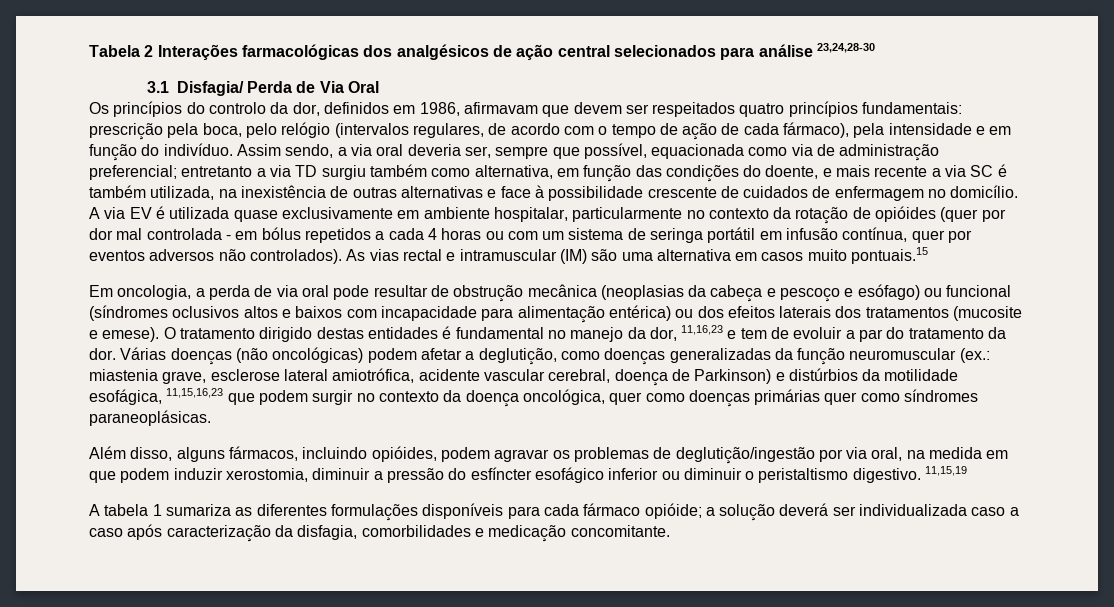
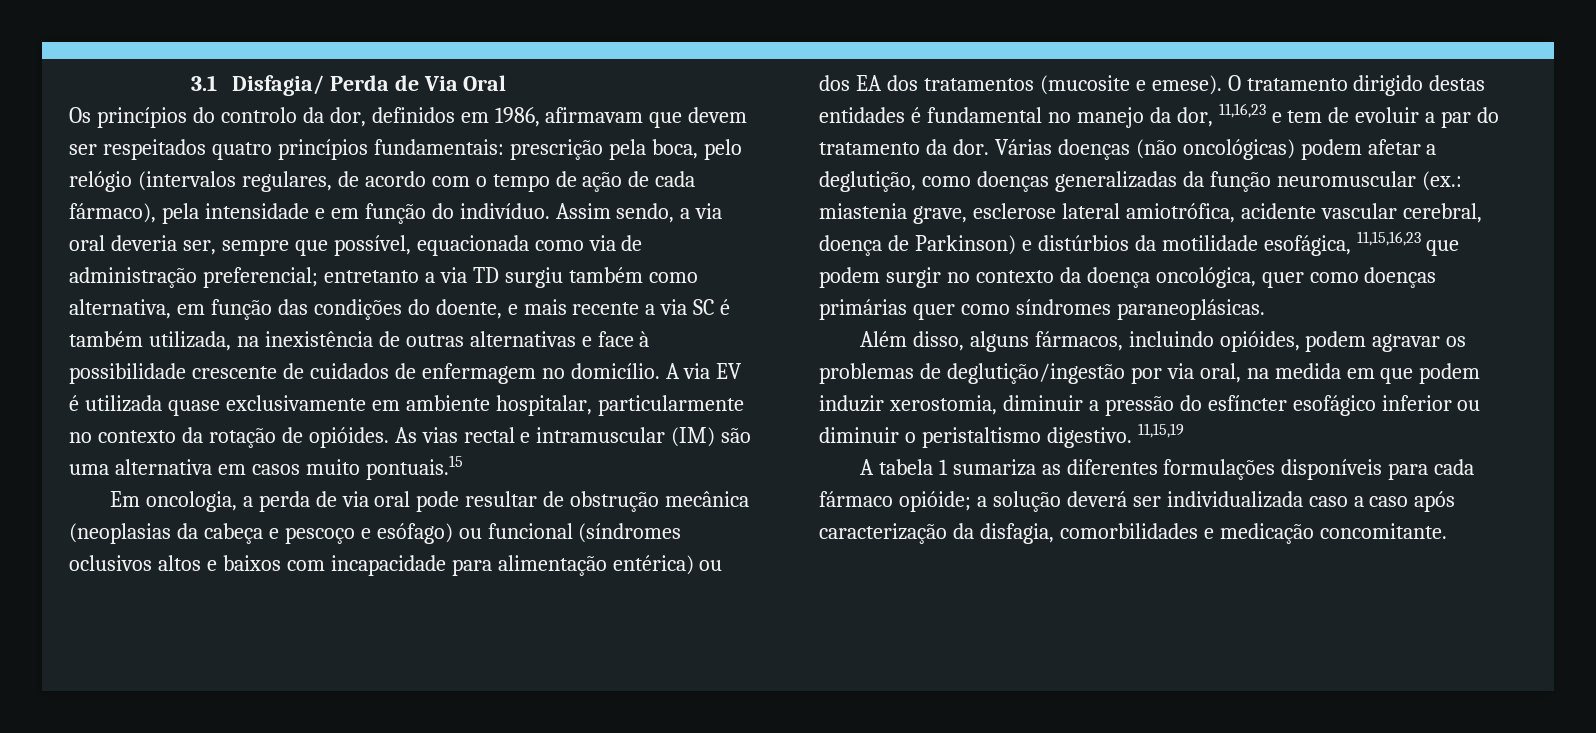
[89,43,875,60] Tabela 2 Interações farmacológicas dos analgésicos de ação central selecionados para análise 23,24,28-30 // -> (191, 83) none
[875,206,1006,222] [89,227,973,243] [89,249,342,264] opióides (quer por dor mal controlada - em bólus repetidos a cada 4 horas ou com um sistema de seringa portátil em infusão contínua, quer por eventos adversos não controlados). -> [308,427,389,448] opióides.
[727,306,832,318] efeitos laterais -> [855,75,882,91] EA

